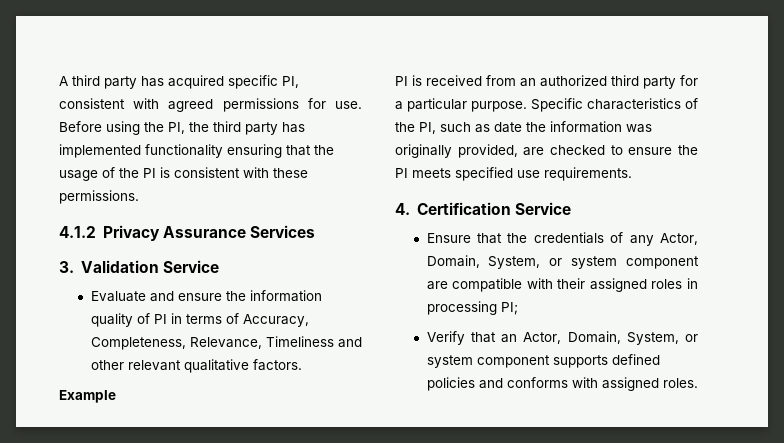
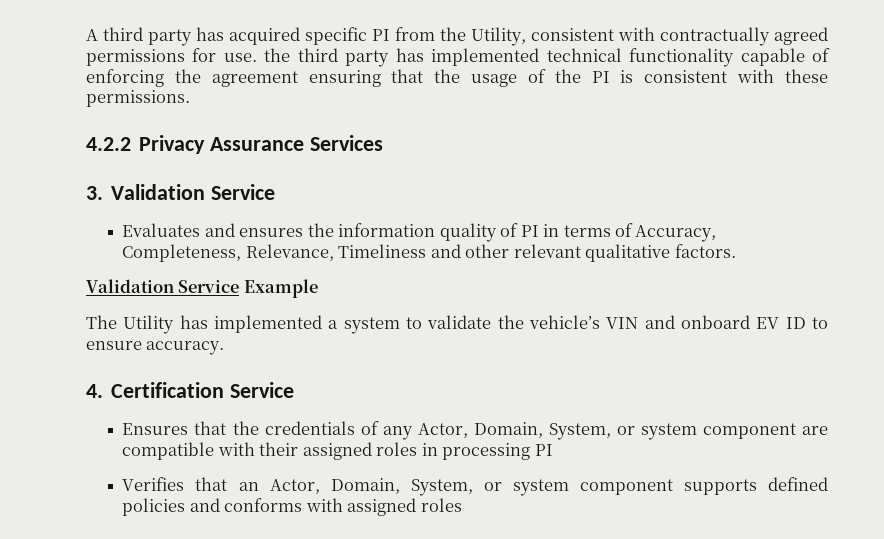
[282,76,299,88] [59,98,160,109] PI, consistent with -> [372,27,770,46] PI from the Utility, consistent with contractually
[59,121,185,135] Before using the PI, -> (257, 57) none
[145,144,223,158] functionality -> [546,48,831,67] [86,69,298,87] technical functionality capable of enforcing the agreement
[59,226,96,238] 4.1.2 -> [86,137,131,151] 4.2.2
[90,291,222,302] Evaluate and ensure -> [122,223,304,237] Evaluates and ensures
(302, 365) none -> [86,279,240,293] Validation Service
[395,75,698,89] [395,98,698,112] [395,121,652,134] [395,144,698,158] [395,167,632,181] PI is received from an authorized third party for a particular purpose. Specific characteristics of the PI, such as date the information was originally provided, are checked to ensure the PI meets specified use requirements. -> [86,315,829,334] [86,341,225,355] The Utility has implemented a system to validate the vehicle’s VIN and onboard EV ID to ensure accuracy.
[426,233,471,243] Ensure -> [122,423,189,435] Ensures
[500,302,518,315] [426,331,465,345] PI; // Verify -> [534,444,553,456] [122,477,185,491] PI // Verifies
[662,378,698,388] roles. -> [420,498,462,512] roles

